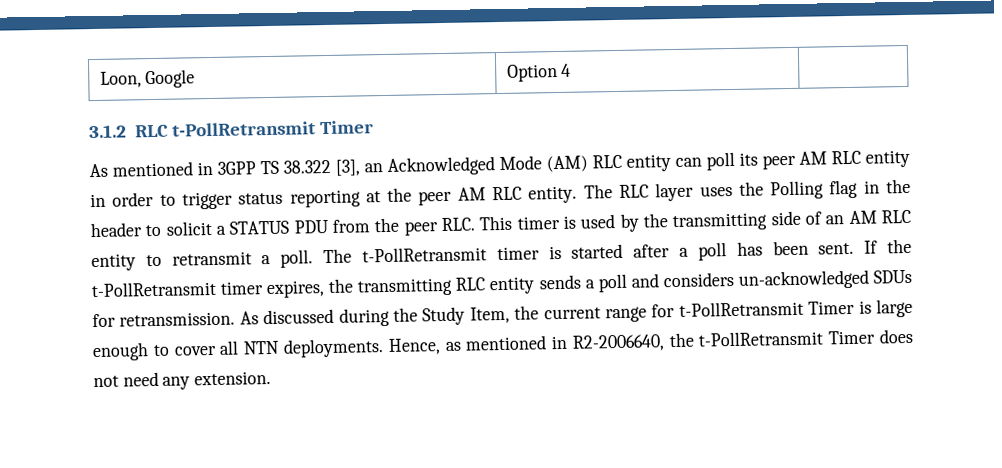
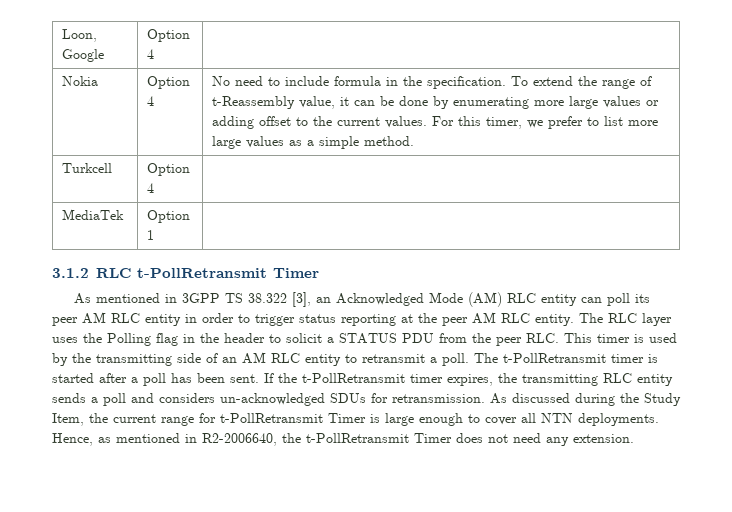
(572, 70) none -> [61,76,98,86] [146,76,190,89] [146,96,154,106] [211,76,652,89] [211,96,659,109] [211,116,658,129] [211,136,414,149] [61,163,112,173] [146,163,190,176] [146,183,154,193] [61,209,124,220] [146,210,190,223] [146,230,154,240] // Nokia | Option 4 | No need to include formula in the specification. To extend the range of t-Reassembly value, it can be done by enumerating more large values or adding offset to the current values. For this timer, we prefer to list more large values as a simple method. // Turkcell | Option 4 | // MediaTek | Option 1 |

